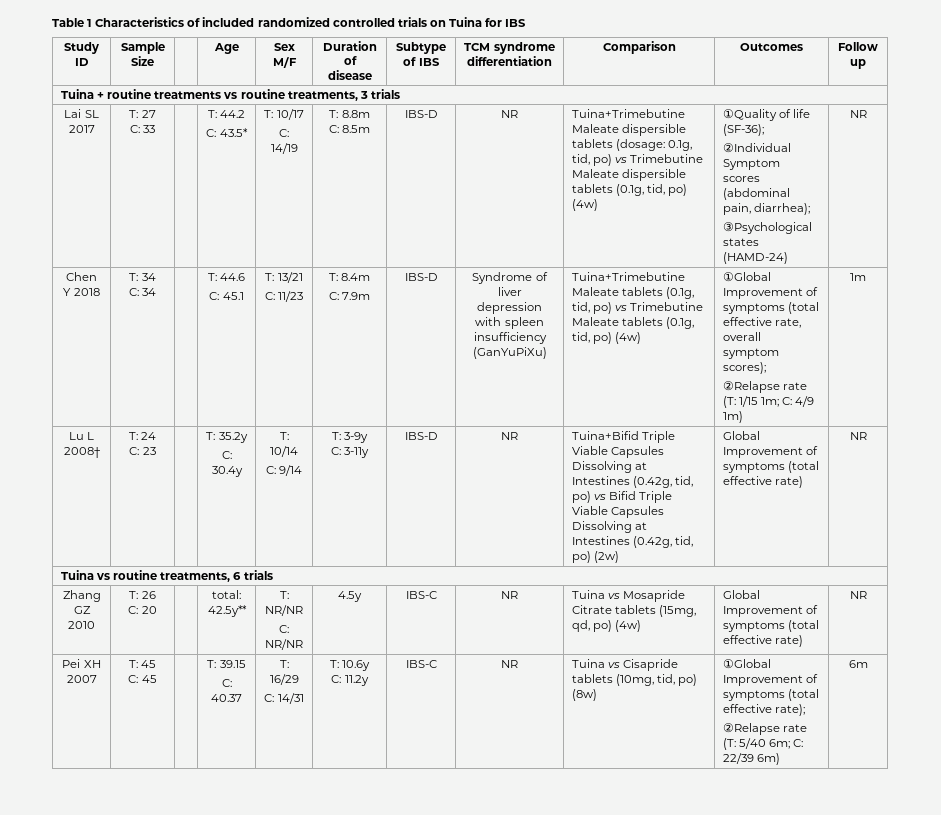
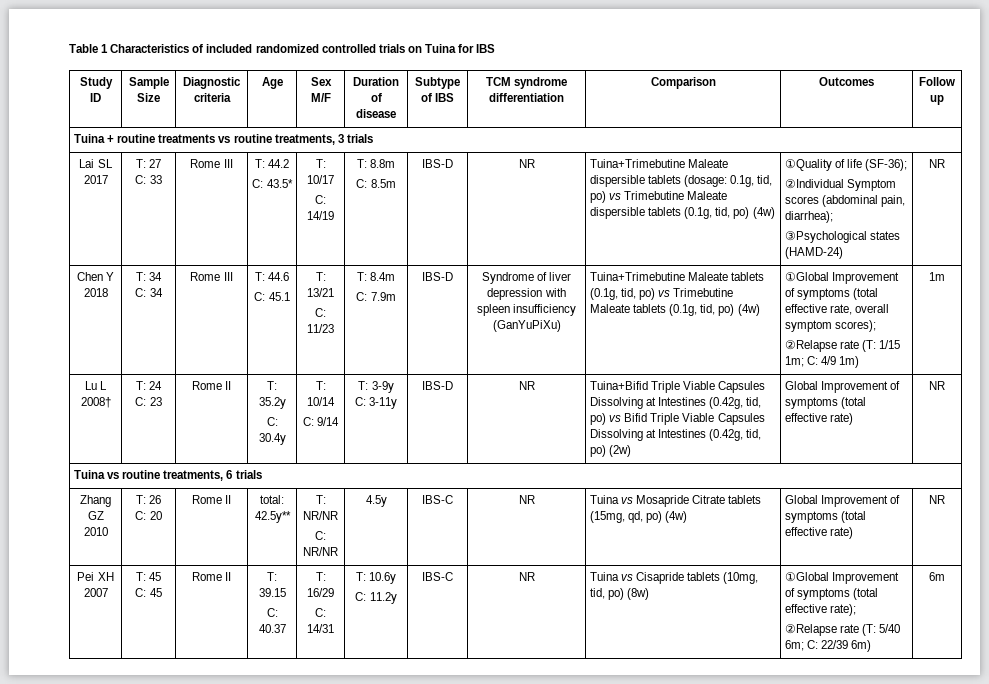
(154, 61) none -> [183,77,241,89] [193,93,231,102] Diagnostic criteria
(156, 129) none -> [190,159,233,168] Rome III
(157, 292) none -> [190,272,233,281] Rome III
(156, 451) none -> [191,381,232,390] Rome II
(157, 610) none -> [191,495,232,504] Rome II
(157, 679) none -> [191,572,232,581] Rome II

